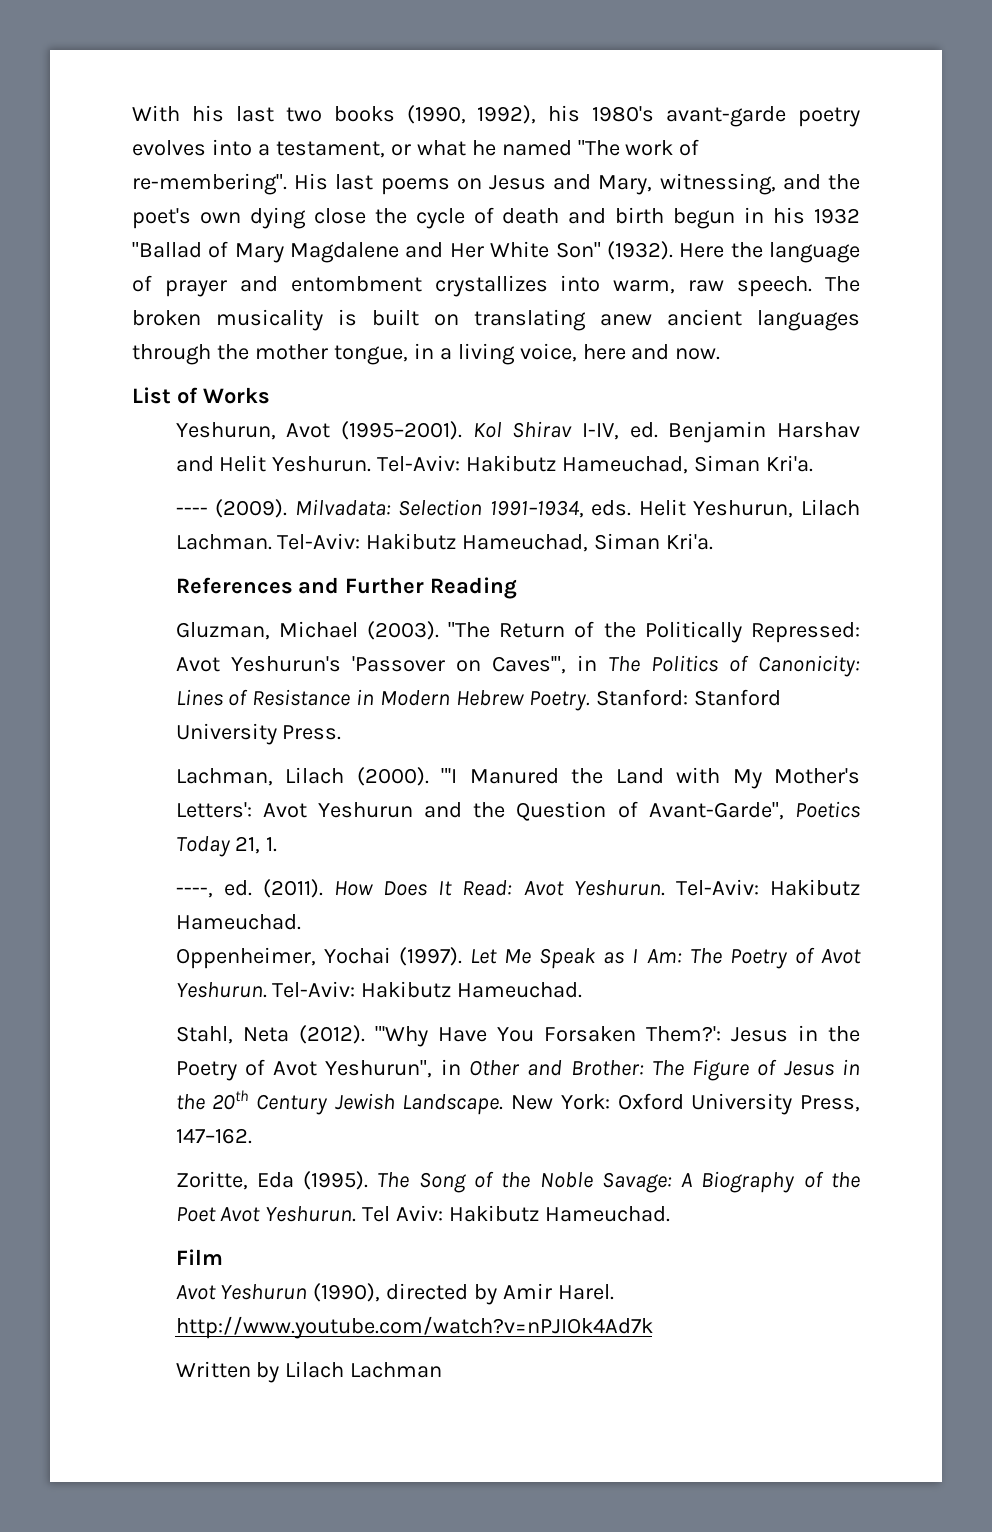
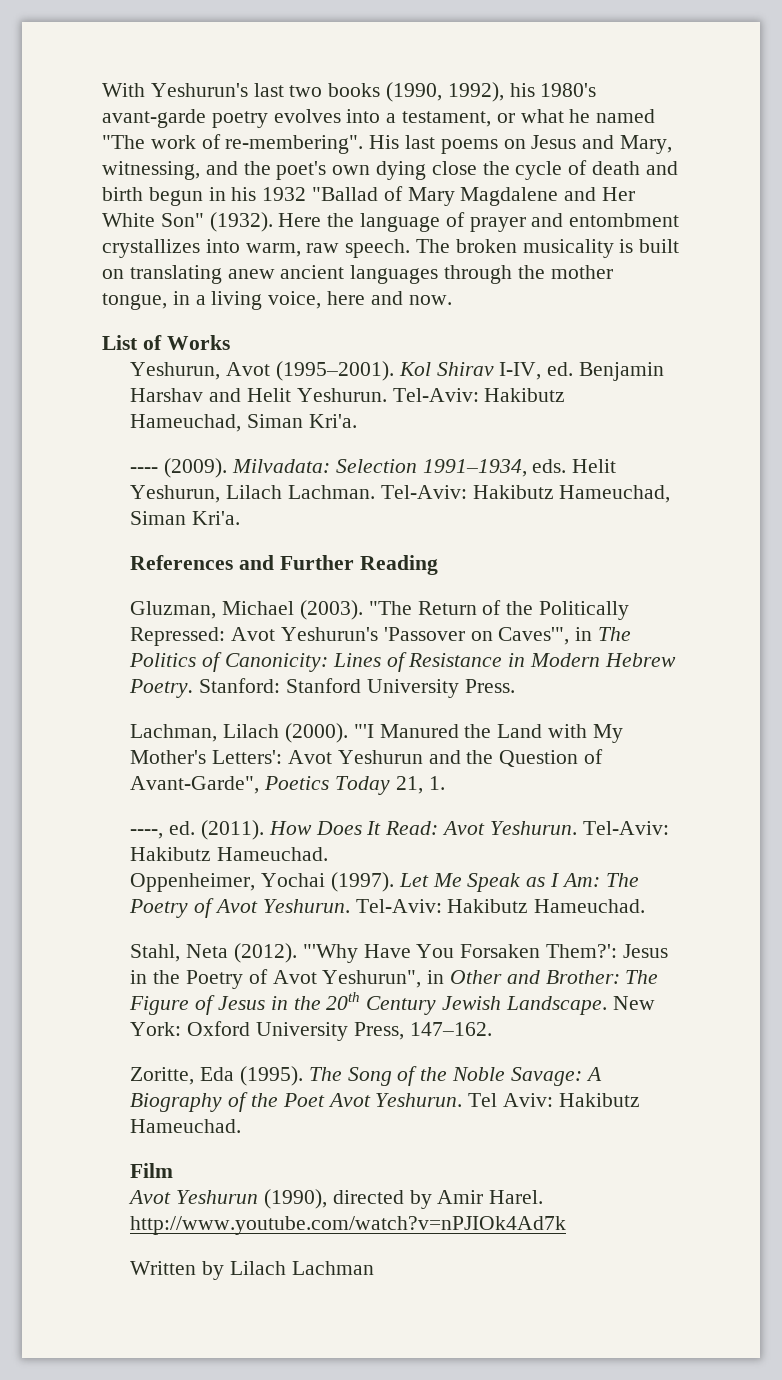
[191,105,224,122] his -> [150,83,248,97] Yeshurun's

